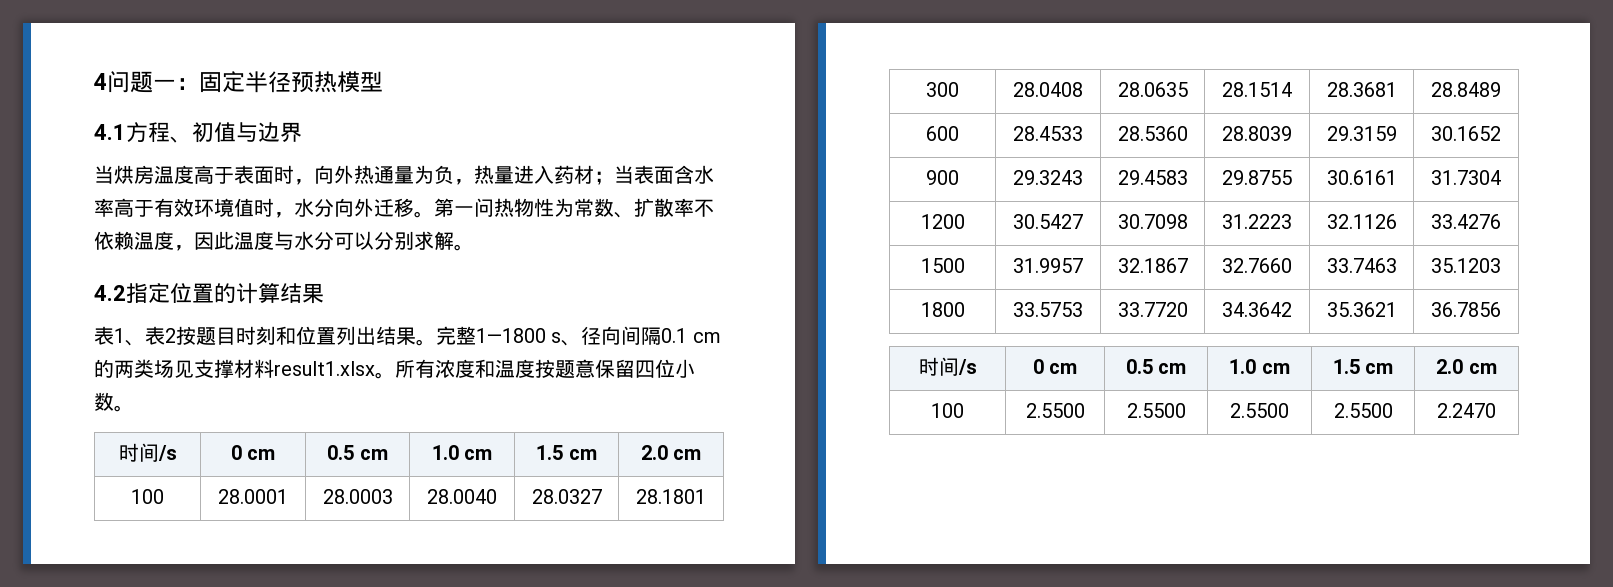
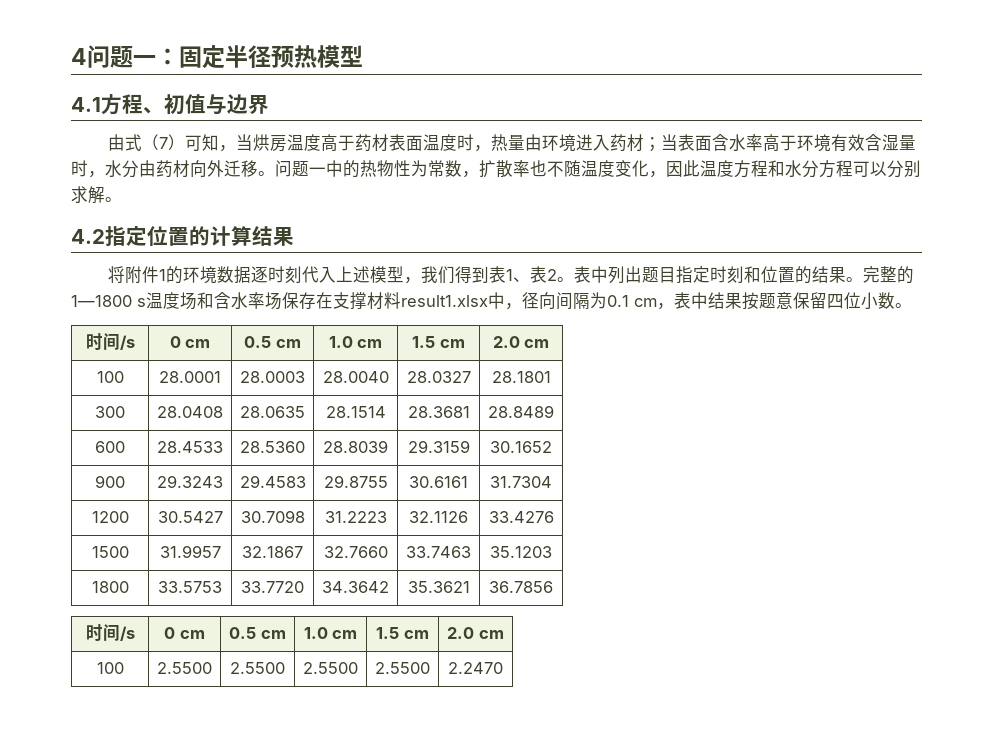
[94,165,514,185] 当烘房温度高于表面时，向外热通量为负，热量 -> [107,134,576,152] 由式（7）可知，当烘房温度高于药材表面温度时，热量由环境
[154,198,254,217] 有效环境值 -> [796,134,916,152] 环境有效含湿量
(334, 207) none -> [139,160,190,178] 由药材
[434,198,494,217] 第一问 -> [275,160,360,178] 问题一中的
[614,198,714,218] [94,231,334,251] 、扩散率不依赖温度，因此温度与水分 -> [462,160,853,178] ，扩散率也不随温度变化，因此温度方程和水分方程
[94,326,236,346] 表1、表2按题目 -> [107,266,710,284] 将附件1的环境数据逐时刻代入上述模型，我们得到表1、表2。表中列出题目指定
[336,326,376,345] 列出 -> [794,266,812,284] 的
(476, 335) none -> [896,266,914,284] 的
[561,326,721,346] [94,359,535,379] 、径向间隔0.1 cm的两类场见支撑材料result1.xlsx。所有浓度和温度 -> [146,292,742,310] 温度场和含水率场保存在支撑材料result1.xlsx中，径向间隔为0.1 cm，表中结果

